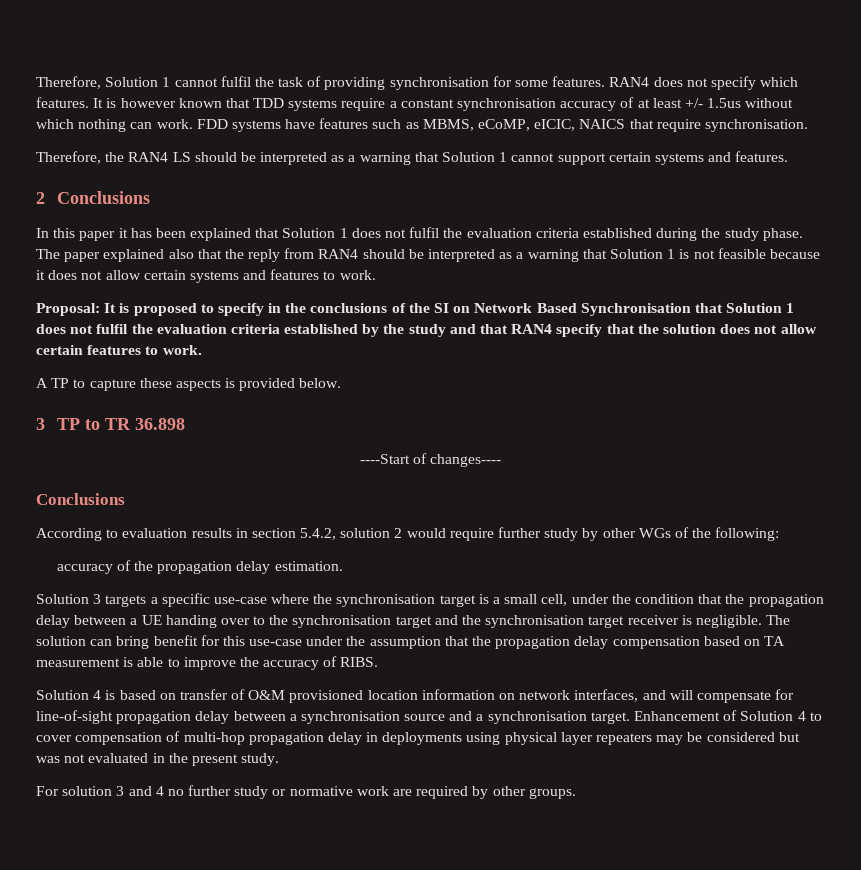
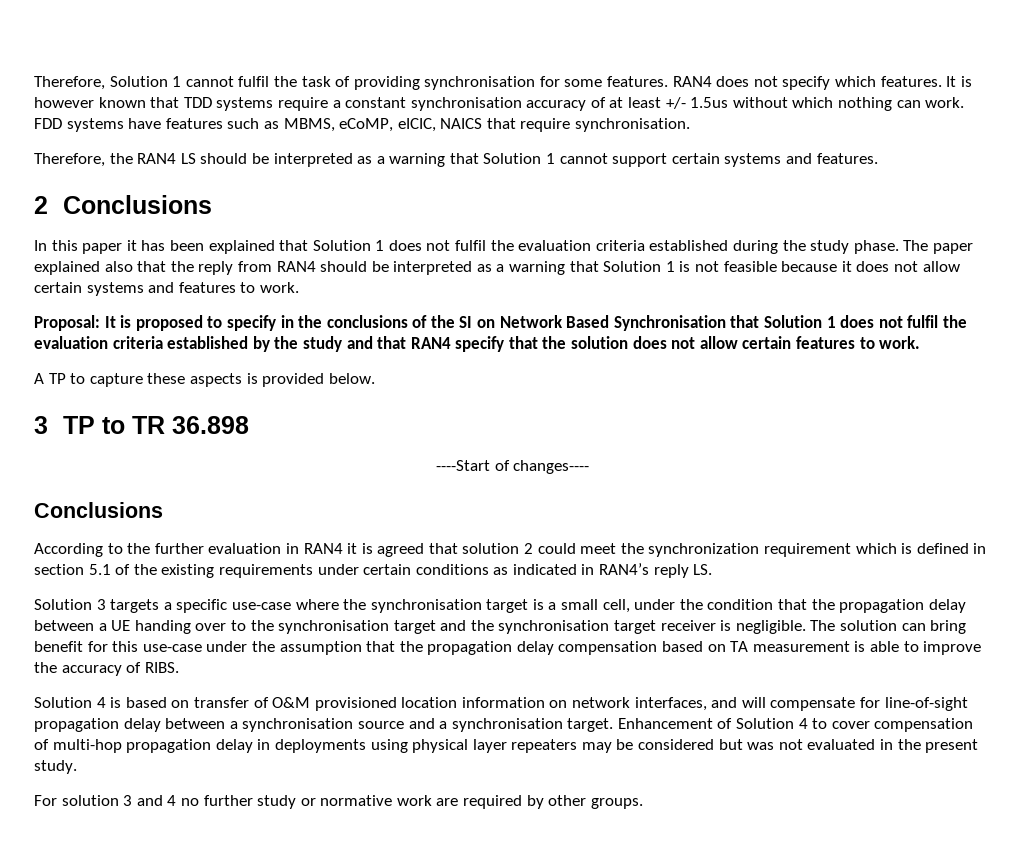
[122,527,780,541] [56,560,343,574] evaluation results in section 5.4.2, solution 2 would require further study by other WGs of the following: // accuracy of the propagation delay estimation. -> [127,543,987,557] [34,563,713,578] the further evaluation in RAN4 it is agreed that solution 2 could meet the synchronization requirement which is defined in section 5.1 of the existing requirements under certain conditions as indicated in RAN4’s reply LS.

